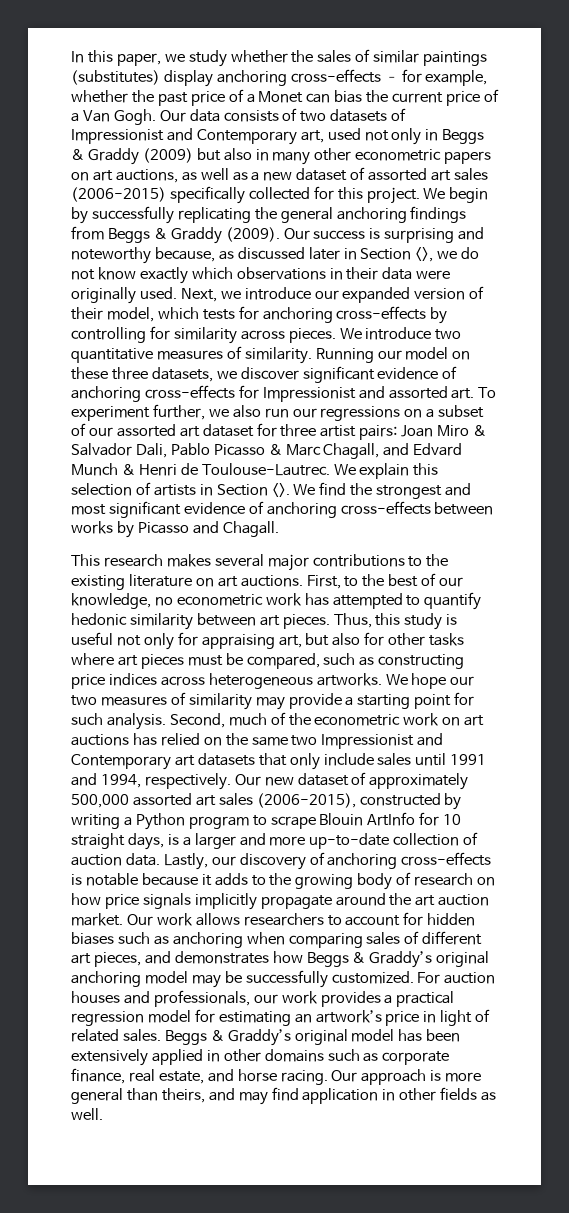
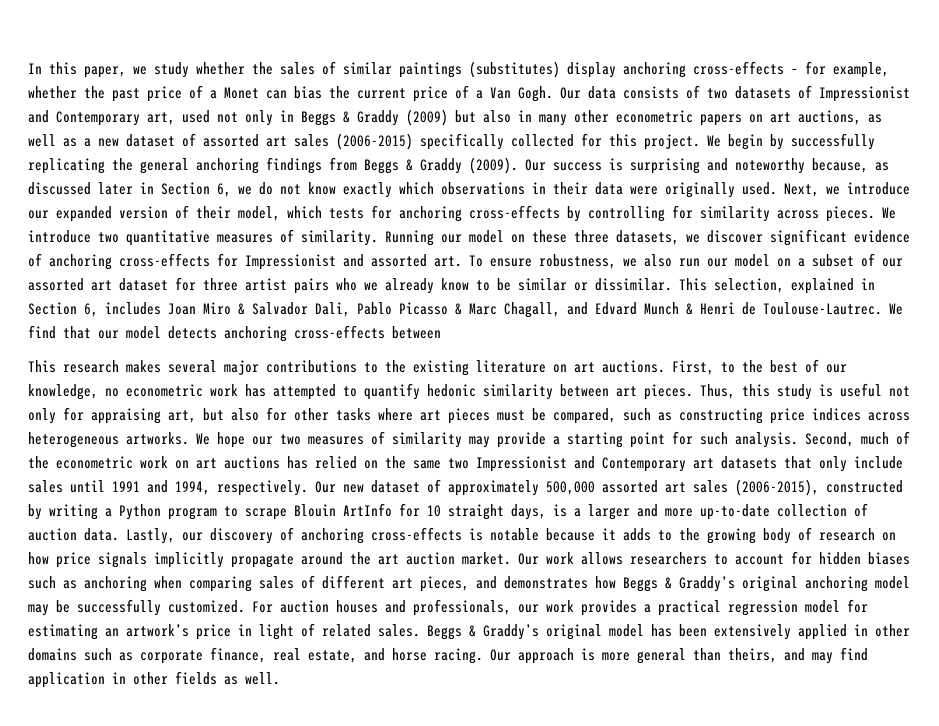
[415,247,434,262] <>, -> [217,183,231,197] 6,
[71,404,205,421] experiment further, -> [490,254,616,269] ensure robustness,
[320,406,401,421] regressions -> [735,254,770,267] model
[359,425,398,440] pairs: -> [294,278,875,294] [28,302,161,317] pairs who we already know to be similar or dissimilar. This selection, explained in Section 6, includes
[359,463,439,479] [71,482,472,499] [71,501,494,518] [71,521,279,538] explain this selection of artists in Section <>. We find the strongest and most significant evidence of anchoring cross-effects between works by Picasso and Chagall. -> [28,325,441,342] find that our model detects anchoring cross-effects between

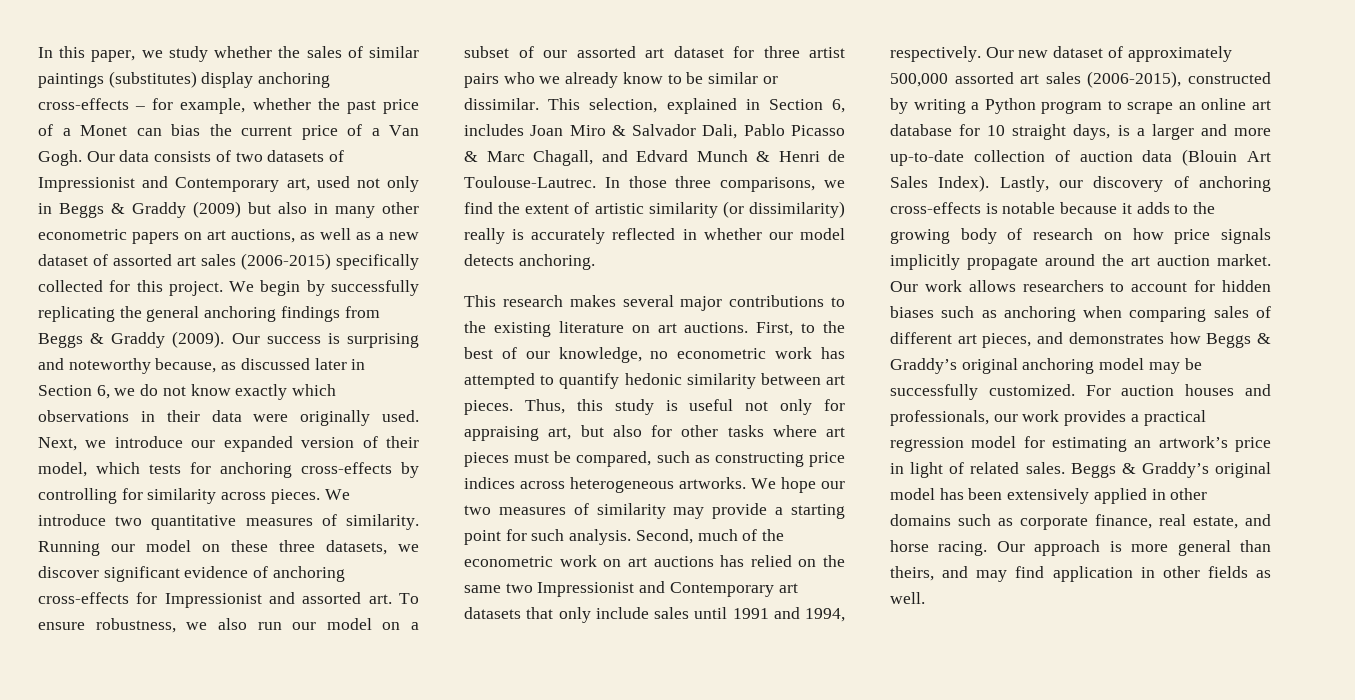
[889,303,903,315] [28,325,441,342] We find that our model detects anchoring cross-effects between -> [604,176,845,192] [464,201,845,218] [464,228,845,244] [464,254,595,270] In those three comparisons, we find the extent of artistic similarity (or dissimilarity) really is accurately reflected in whether our model detects anchoring.
[294,503,392,517] Blouin ArtInfo -> [1178,98,1271,110] [890,124,952,136] an online art database
[84,528,119,541] data. -> [1142,149,1271,166] [890,175,990,192] data (Blouin Art Sales Index).

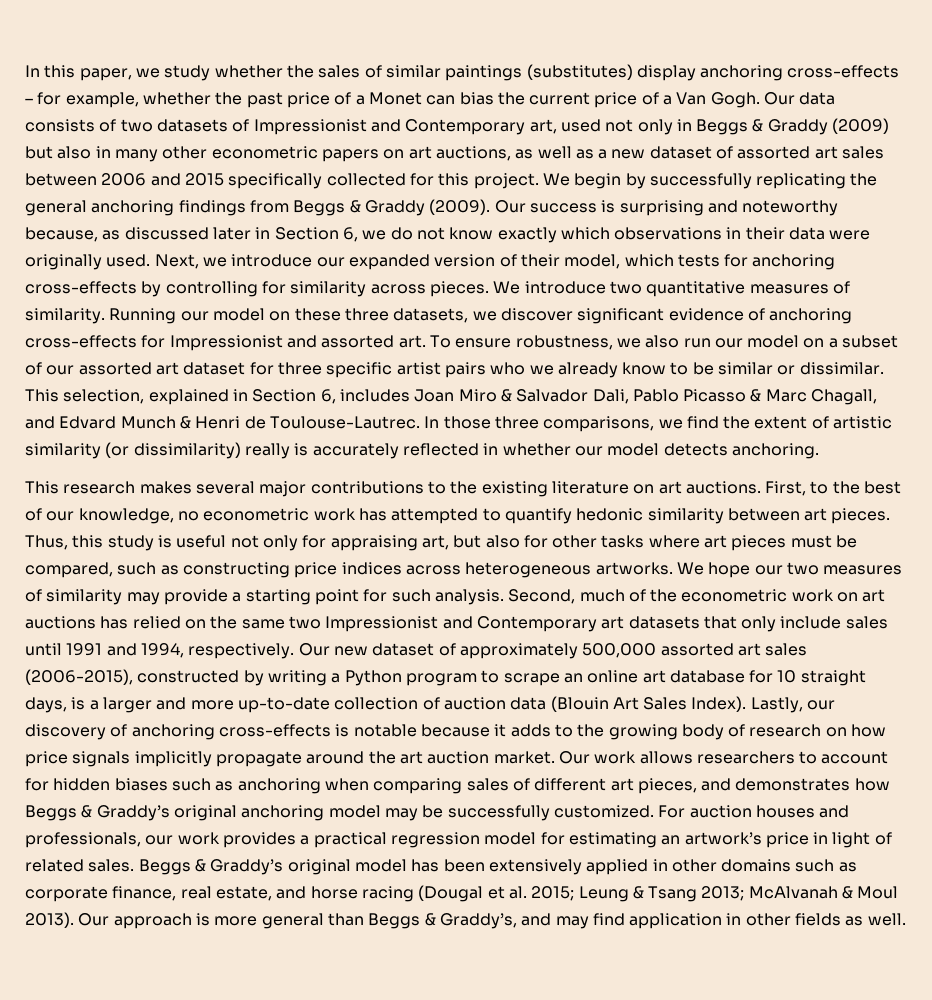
[241,253,331,270] (2006-2015) -> [25,173,224,186] between 2006 and 2015
(800, 52) none -> [326,362,393,378] specific
[938,541,988,556] racing. -> [361,885,899,902] [25,912,74,928] racing (Dougal et al. 2015; Leung & Tsang 2013; McAlvanah & Moul 2013).
[890,566,934,581] theirs, -> [368,913,517,929] Beggs & Graddy’s,

